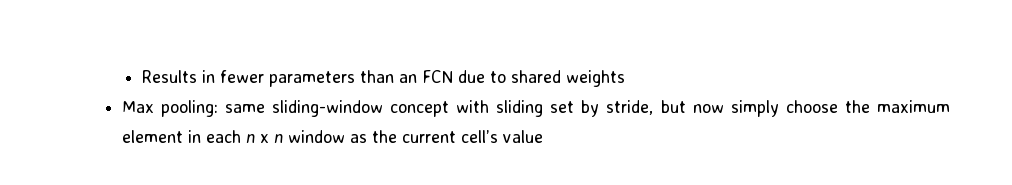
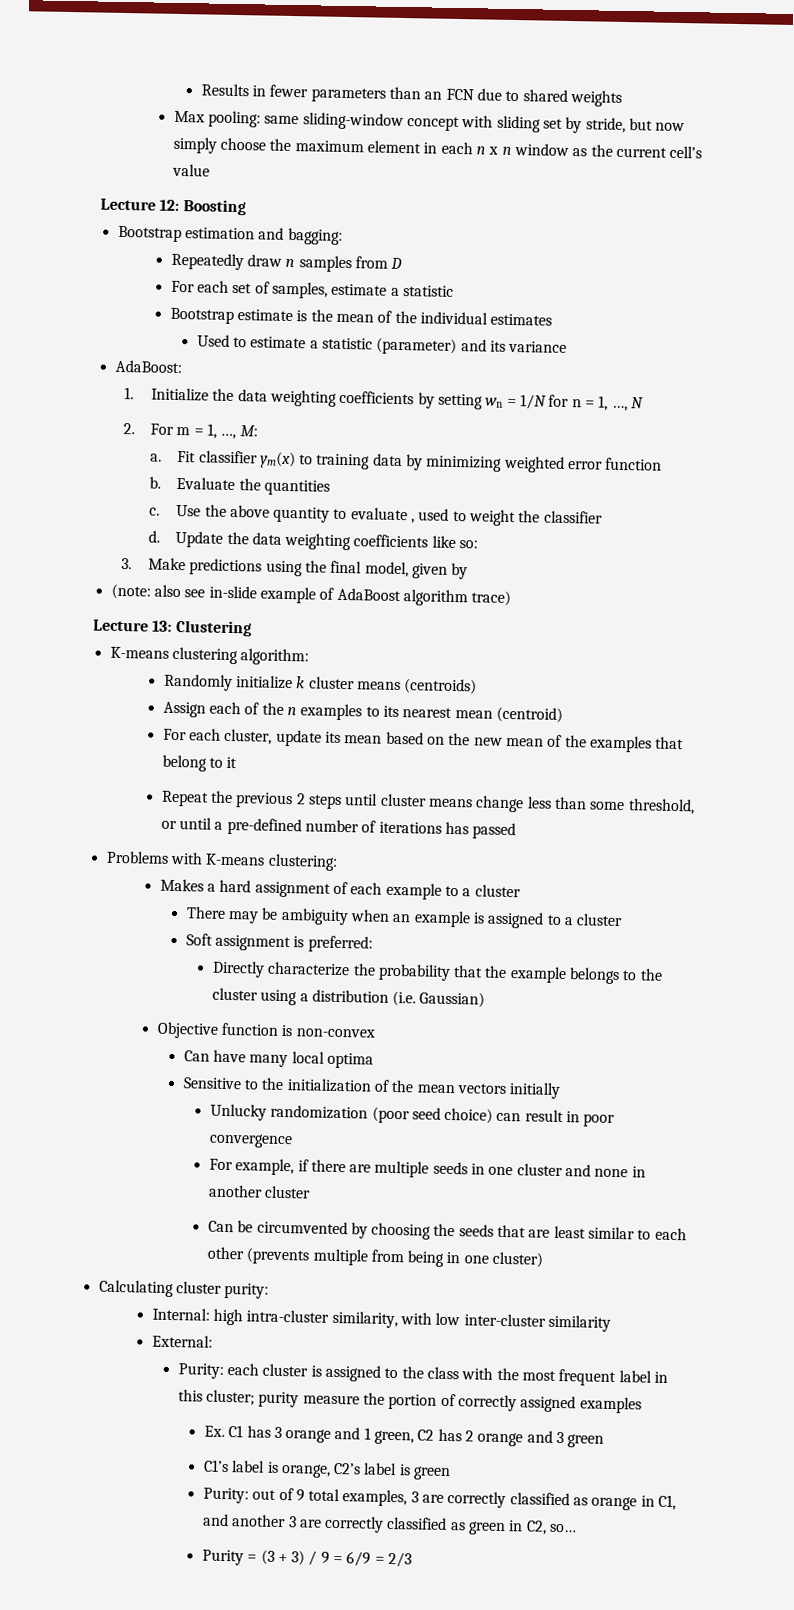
(543, 136) none -> [100,198,246,216] [117,225,343,245] [170,252,403,273] [170,280,454,299] [169,307,553,326] [196,334,568,356] [114,359,182,374] [124,387,644,412] [123,423,258,440] [150,450,663,473] [149,476,330,496] [149,504,603,527] [148,530,479,551] [121,557,469,580] [110,583,512,607] [93,619,252,637] [109,646,310,666] [163,673,478,695] [162,701,563,723] [162,728,685,753] [161,754,238,772] [160,790,695,815] [160,817,517,840] [105,850,338,871] [159,878,521,900] [185,906,624,929] [185,933,373,953] [211,960,663,985] [211,987,486,1008] [156,1021,375,1039] [183,1049,375,1069] [182,1077,562,1099] [209,1103,616,1127] [208,1133,293,1149] [208,1158,646,1178] [207,1184,312,1199] [207,1220,687,1241] [206,1246,544,1268] [98,1279,270,1299] [151,1307,611,1332] [151,1334,213,1348] [177,1363,668,1387] [177,1389,642,1414] [203,1425,605,1448] [202,1459,452,1481] [202,1487,677,1511] [202,1513,578,1536] [201,1549,413,1568] // Lecture 12: Boosting // Bootstrap estimation and bagging: // Repeatedly draw n samples from D // For each set of samples, estimate a statistic // Bootstrap estimate is the mean of the individual estimates // Used to estimate a statistic (parameter) and its variance // AdaBoost: // 1. Initialize the data weighting coefficients by setting wn = 1/N for n = 1, …, N // 2. For m = 1, …, M: // a. Fit classifier ym(x) to training data by minimizing weighted error function // b. Evaluate the quantities // c. Use the above quantity to evaluate , used to weight the classifier // d. Update the data weighting coefficients like so: // 3. Make predictions using the final model, given by // (note: also see in-slide example of AdaBoost algorithm trace) // Lecture 13: Clustering // K-means clustering algorithm: // Randomly initialize k cluster means (centroids) // Assign each of the n examples to its nearest mean (centroid) // For each cluster, update its mean based on the new mean of the examples that belong to it // Repeat the previous 2 steps until cluster means change less than some threshold, or until a pre-defined number of iterations has passed // Problems with K-means clustering: // Makes a hard assignment of each example to a cluster // There may be ambiguity when an example is assigned to a cluster // Soft assignment is preferred: // Directly characterize the probability that the example belongs to the cluster using a distribution (i.e. Gaussian) // Objective function is non-convex // Can have many local optima // Sensitive to the initialization of the mean vectors initially // Unlucky randomization (poor seed choice) can result in poor convergence // For example, if there are multiple seeds in one cluster and none in another cluster // Can be circumvented by choosing the seeds that are least similar to each other (prevents multiple from being in one cluster) // Calculating cluster purity: // Internal: high intra-cluster similarity, with low inter-cluster similarity // External: // Purity: each cluster is assigned to the class with the most frequent label in this cluster; purity measure the portion of correctly assigned examples // Ex. C1 has 3 orange and 1 green, C2 has 2 orange and 3 green // C1’s label is orange, C2’s label is green // Purity: out of 9 total examples, 3 are correctly classified as orange in C1, and another 3 are correctly classified as green in C2, so… // Purity = (3 + 3) / 9 = 6/9 = 2/3

